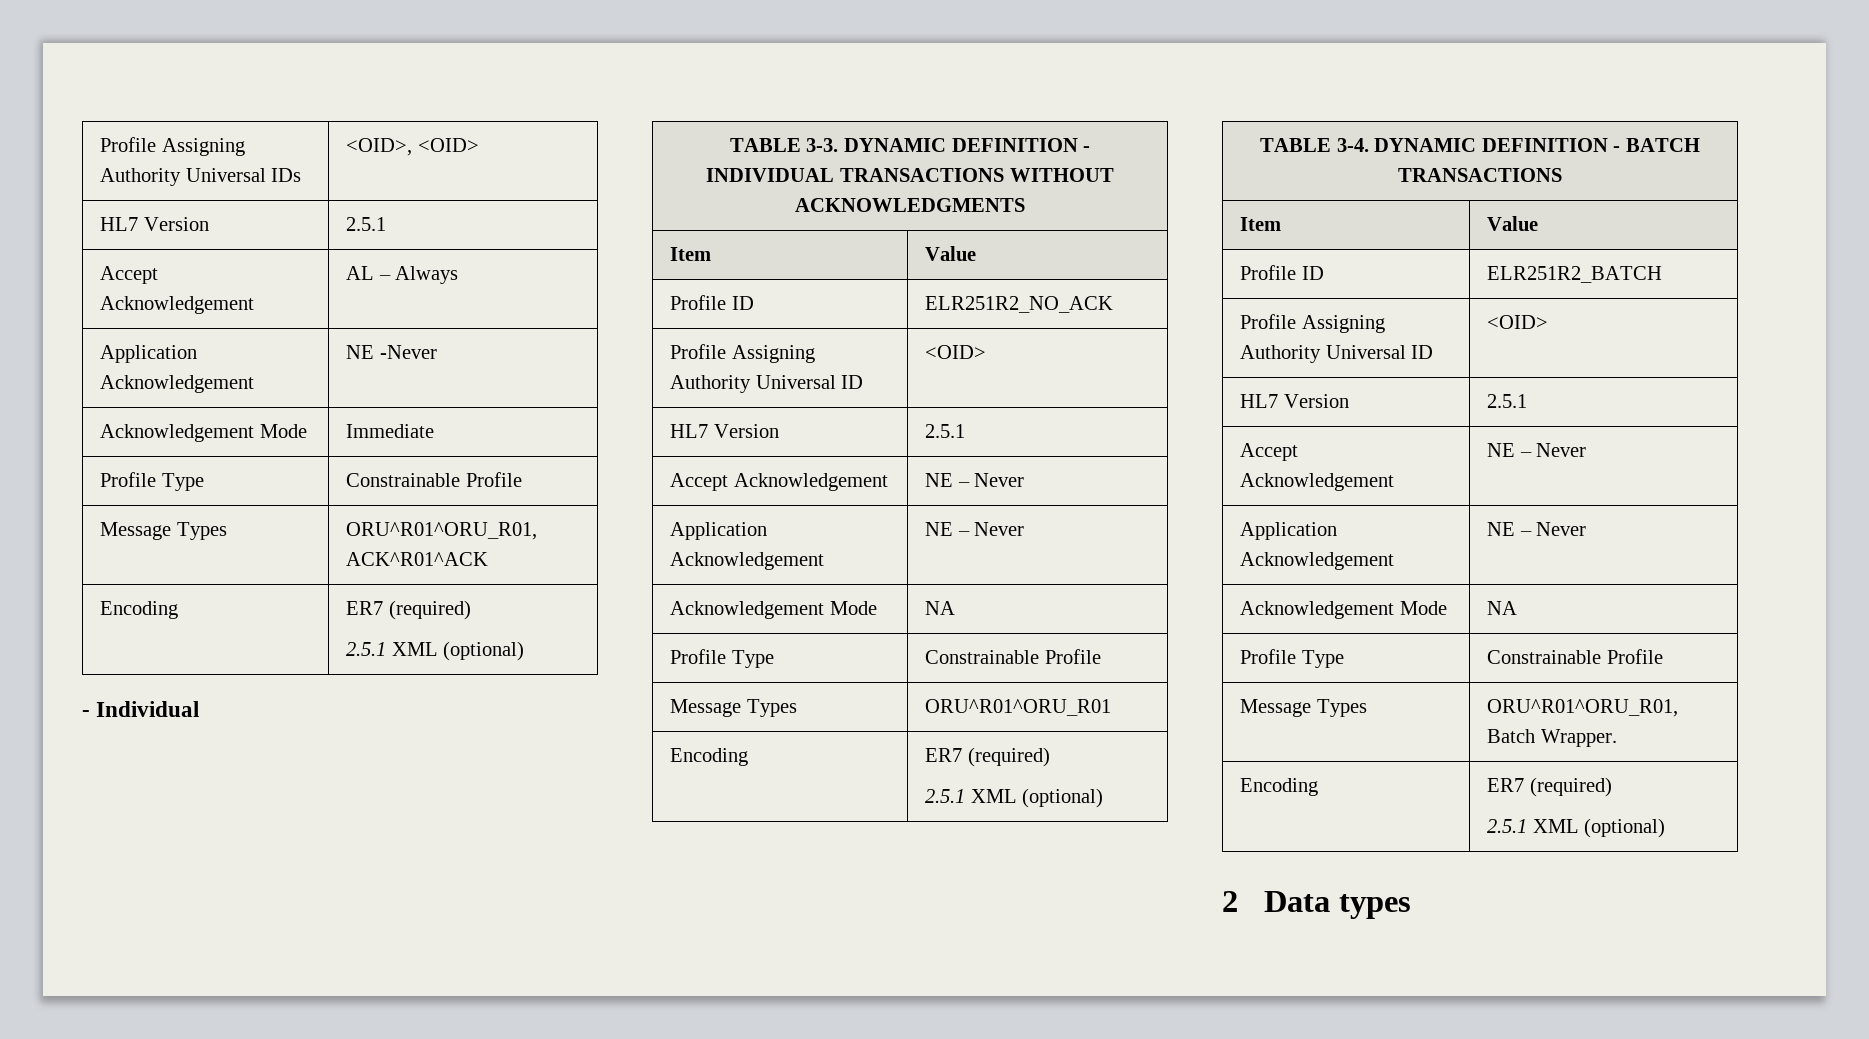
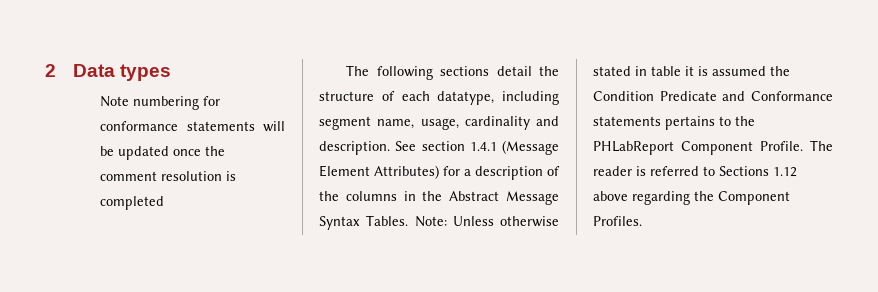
[99,137,245,156] [99,168,302,186] [345,138,479,156] [99,217,209,231] [345,217,386,231] [99,266,158,284] [99,296,254,314] [345,266,459,284] [99,345,197,363] [99,375,254,393] [345,345,437,359] [99,424,307,442] [345,424,434,438] [99,472,204,491] [345,472,522,487] [99,522,227,540] [345,522,537,540] [345,552,488,566] [99,601,178,619] [345,600,471,620] [345,641,525,661] [82,701,200,717] [729,138,1091,152] [706,168,1114,182] [795,198,1025,212] [669,247,711,261] [924,246,976,261] [669,295,754,310] [924,296,1113,313] [669,344,815,363] [669,375,864,393] [924,345,986,359] [669,424,779,438] [924,424,965,438] [669,473,888,491] [924,473,1025,487] [669,522,767,540] [669,552,824,570] [924,522,1025,536] [669,601,877,619] [924,601,955,615] [669,649,774,668] [924,649,1101,664] [669,699,797,717] [924,699,1111,716] [669,748,748,766] [924,747,1050,767] [924,788,1104,808] [1260,138,1700,152] [1398,168,1562,182] [1239,217,1281,231] [1486,216,1538,231] [1239,265,1324,280] [1486,266,1662,283] [1239,314,1385,333] [1239,345,1434,363] [1486,315,1548,329] [1239,394,1349,408] [1486,394,1527,408] [1239,443,1298,461] [1239,473,1394,491] [1486,443,1587,457] [1239,522,1337,540] [1239,552,1394,570] [1486,522,1587,536] [1239,601,1447,619] [1486,601,1517,615] [1239,649,1344,668] [1486,649,1663,664] [1239,699,1367,717] [1486,699,1678,717] [1486,729,1617,747] [1239,778,1318,796] [1486,777,1612,797] [1486,818,1666,838] [1222,891,1412,919] Profile Assigning Authority Universal IDs | <OID>, <OID> // HL7 Version | 2.5.1 // Accept Acknowledgement | AL – Always // Application Acknowledgement | NE -Never // Acknowledgement Mode | Immediate // Profile Type | Constrainable Profile // Message Types | ORU^R01^ORU_R01, ACK^R01^ACK // Encoding | ER7 (required) // 2.5.1 XML (optional) // - Individual // TABLE 3-3. DYNAMIC DEFINITION - INDIVIDUAL TRANSACTIONS WITHOUT ACKNOWLEDGMENTS // Item | Value // Profile ID | ELR251R2_NO_ACK // Profile Assigning Authority Universal ID | <OID> // HL7 Version | 2.5.1 // Accept Acknowledgement | NE – Never // Application Acknowledgement | NE – Never // Acknowledgement Mode | NA // Profile Type | Constrainable Profile // Message Types | ORU^R01^ORU_R01 // Encoding | ER7 (required) // 2.5.1 XML (optional) // TABLE 3-4. DYNAMIC DEFINITION - BATCH TRANSACTIONS // Item | Value // Profile ID | ELR251R2_BATCH // Profile Assigning Authority Universal ID | <OID> // HL7 Version | 2.5.1 // Accept Acknowledgement | NE – Never // Application Acknowledgement | NE – Never // Acknowledgement Mode | NA // Profile Type | Constrainable Profile // Message Types | ORU^R01^ORU_R01, Batch Wrapper. // Encoding | ER7 (required) // 2.5.1 XML (optional) // 2 Data types -> [45,64,171,81] [100,96,221,110] [100,121,285,132] [100,146,226,160] [100,171,237,181] [100,196,165,210] [346,65,559,80] [319,91,559,105] [319,116,559,130] [319,140,559,155] [319,165,560,180] [319,191,559,205] [319,215,559,230] [593,66,790,76] [593,91,833,101] [593,116,755,130] [593,140,833,155] [593,166,797,177] [593,191,790,205] [593,216,642,226] 2 Data types // Note numbering for conformance statements will be updated once the comment resolution is completed // The following sections detail the structure of each datatype, including segment name, usage, cardinality and description. See section 1.4.1 (Message Element Attributes) for a description of the columns in the Abstract Message Syntax Tables. Note: Unless otherwise stated in table it is assumed the Condition Predicate and Conformance statements pertains to the PHLabReport Component Profile. The reader is referred to Sections 1.12 above regarding the Component Profiles.

